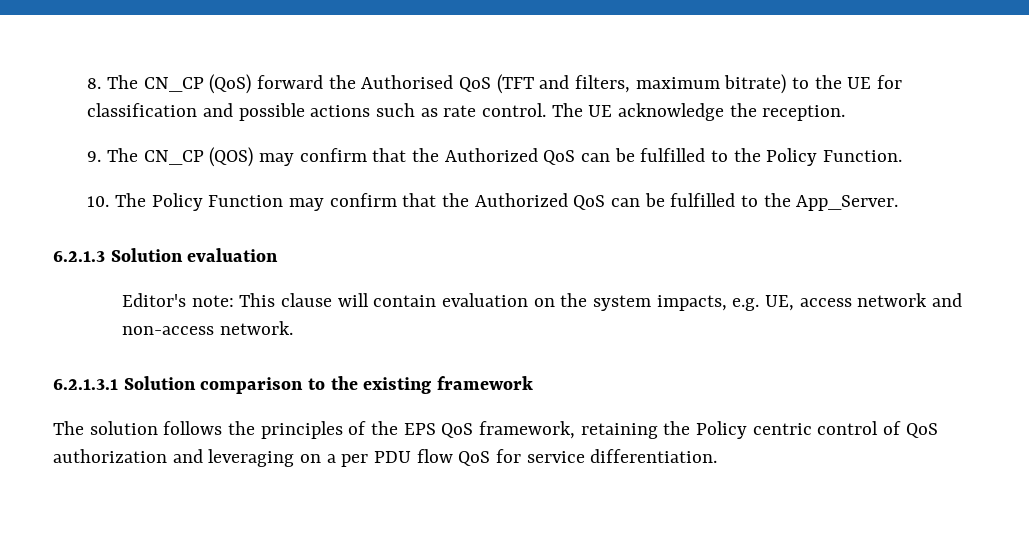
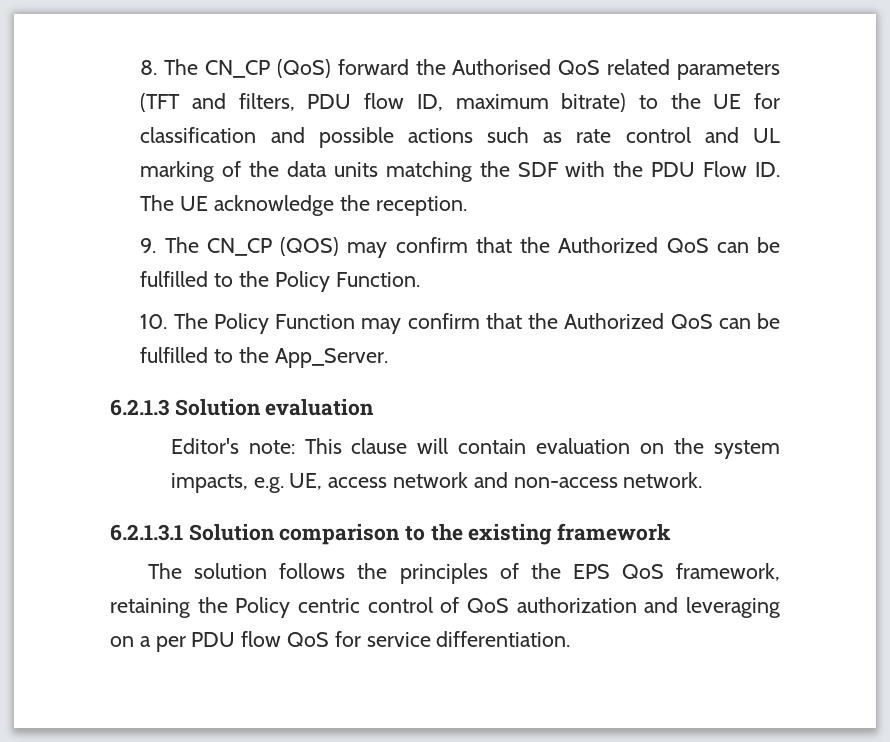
(492, 84) none -> [607,59,781,80] related parameters
(631, 84) none -> [307,93,443,111] PDU flow ID,
[482,103,547,117] control. -> [625,127,781,143] [140,161,780,182] control and UL marking of the data units matching the SDF with the PDU Flow ID.

